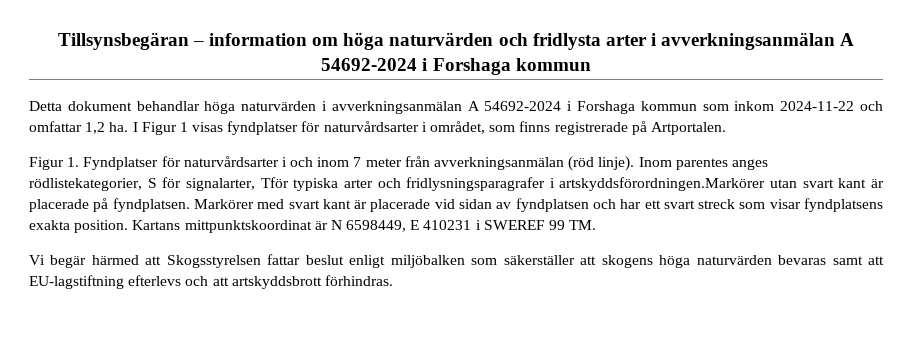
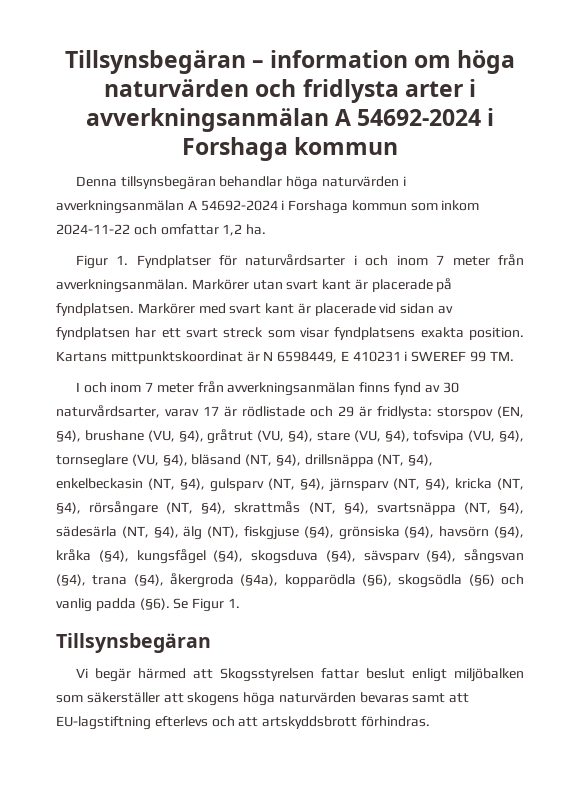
[29,101,132,111] Detta dokument -> [75,176,216,190] Denna tillsynsbegäran
[132,121,726,135] I Figur 1 visas fyndplatser för naturvårdsarter i området, som finns registrerade på Artportalen. -> (267, 229) none
[434,156,768,171] [29,177,766,191] avverkningsanmälan (röd linje). Inom parentes anges rödlistekategorier, S för signalarter, Tför typiska arter och fridlysningsparagrafer i artskyddsförordningen.Markörer -> [56,279,249,293] avverkningsanmälan. Markörer
[592,199,616,209] och -> (130, 333) none
(597, 225) none -> [75,381,459,396] [56,405,524,419] [56,429,524,444] [56,454,434,468] [56,478,524,492] [56,501,524,516] [56,526,524,540] [56,549,524,564] [56,573,524,588] [56,598,240,612] [56,633,211,653] // I och inom 7 meter från avverkningsanmälan finns fynd av 30 naturvårdsarter, varav 17 är rödlistade och 29 är fridlysta: storspov (EN, §4), brushane (VU, §4), gråtrut (VU, §4), stare (VU, §4), tofsvipa (VU, §4), tornseglare (VU, §4), bläsand (NT, §4), drillsnäppa (NT, §4), enkelbeckasin (NT, §4), gulsparv (NT, §4), järnsparv (NT, §4), kricka (NT, §4), rörsångare (NT, §4), skrattmås (NT, §4), svartsnäppa (NT, §4), sädesärla (NT, §4), älg (NT), fiskgjuse (§4), grönsiska (§4), havsörn (§4), kråka (§4), kungsfågel (§4), skogsduva (§4), sävsparv (§4), sångsvan (§4), trana (§4), åkergroda (§4a), kopparödla (§6), skogsödla (§6) och vanlig padda (§6). Se Figur 1. // Tillsynsbegäran

